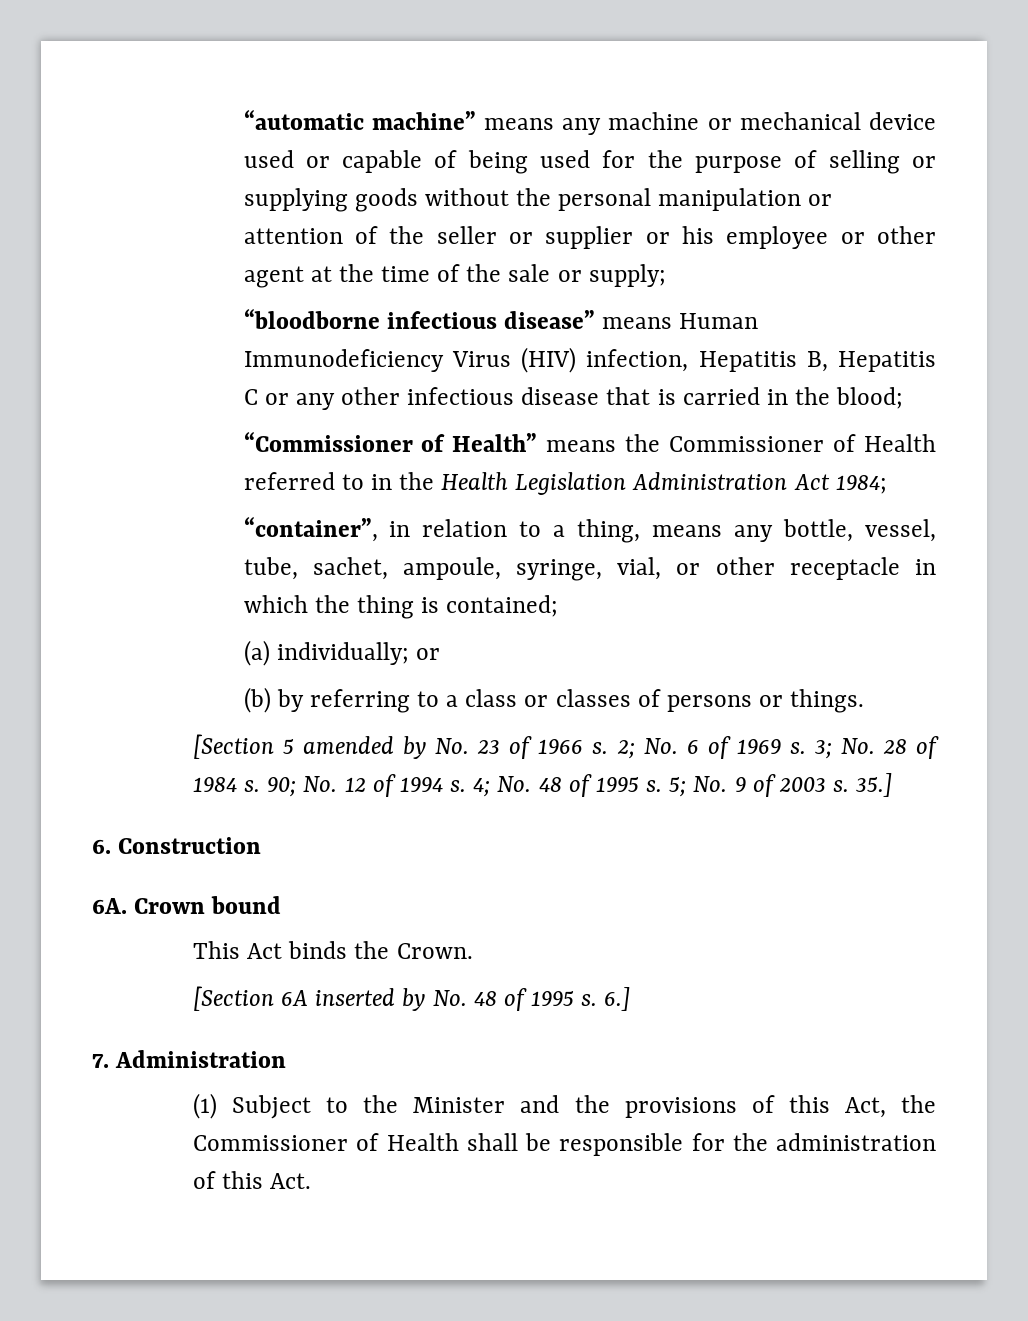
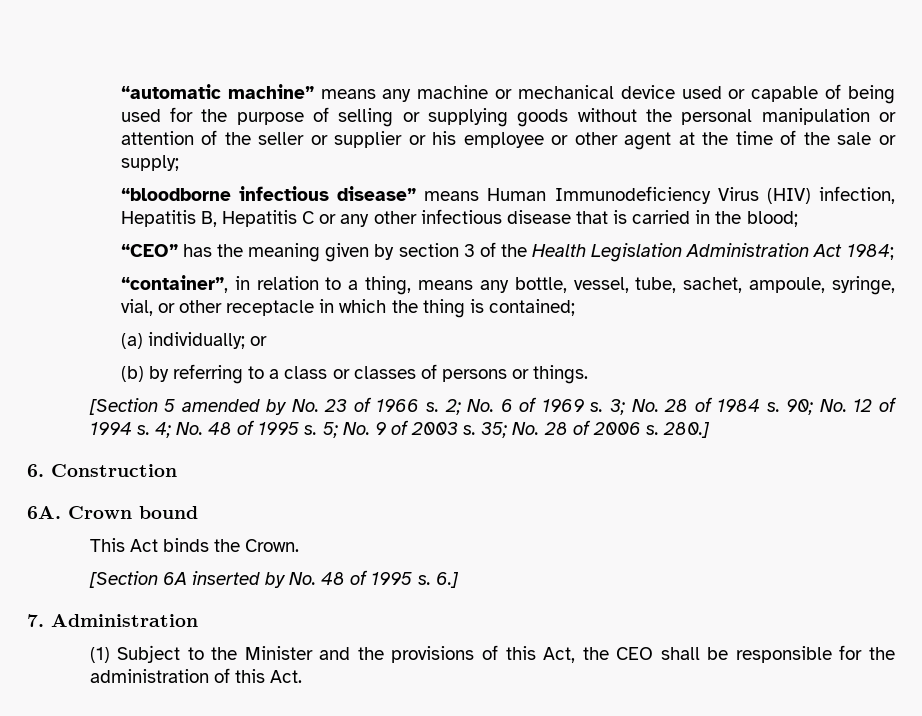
[243,432,937,452] [243,472,392,490] “Commissioner of Health” means the Commissioner of Health referred to in -> [120,242,496,262] “CEO” has the meaning given by section 3 of
[856,773,893,797] 35.] -> [481,420,711,438] 35; No. 28 of 2006 s. 280.]
[193,1133,459,1151] Commissioner of Health -> [616,647,654,660] CEO

